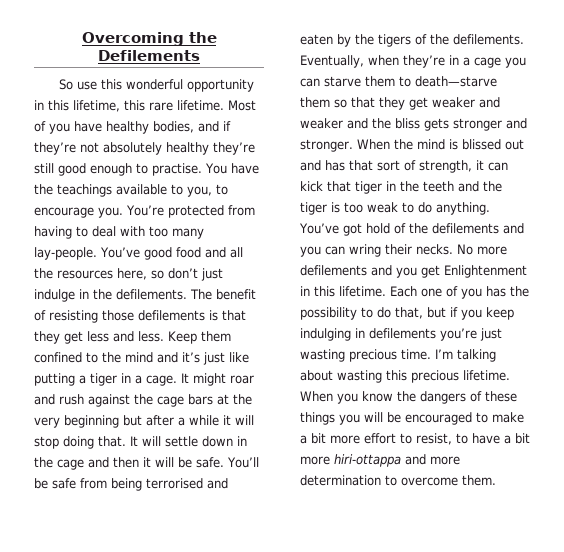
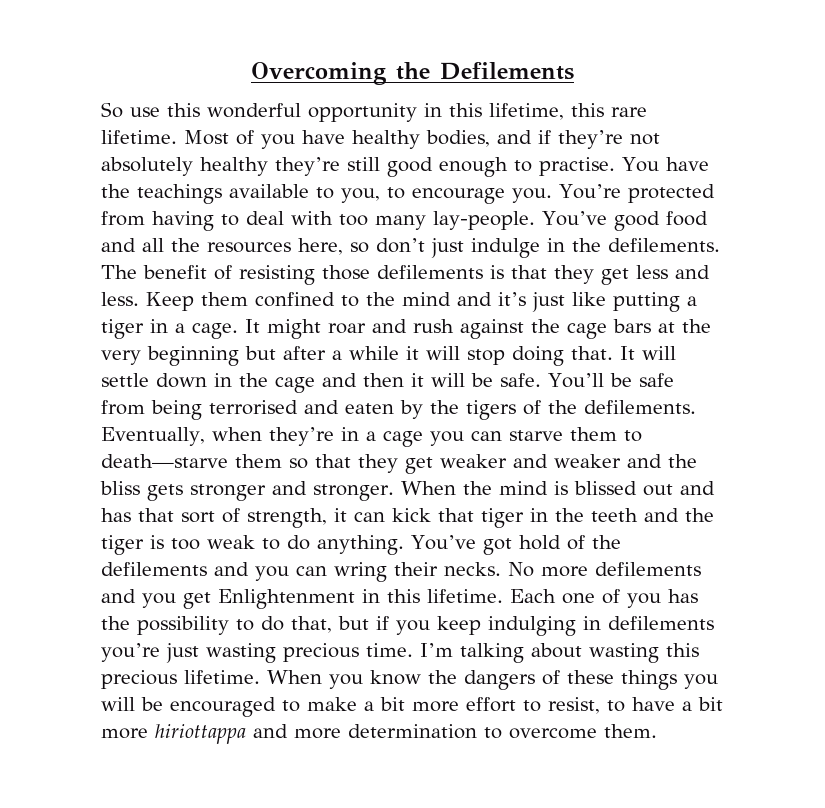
[334,454,401,467] hiri-ottappa -> [155,724,246,744] hiriottappa

